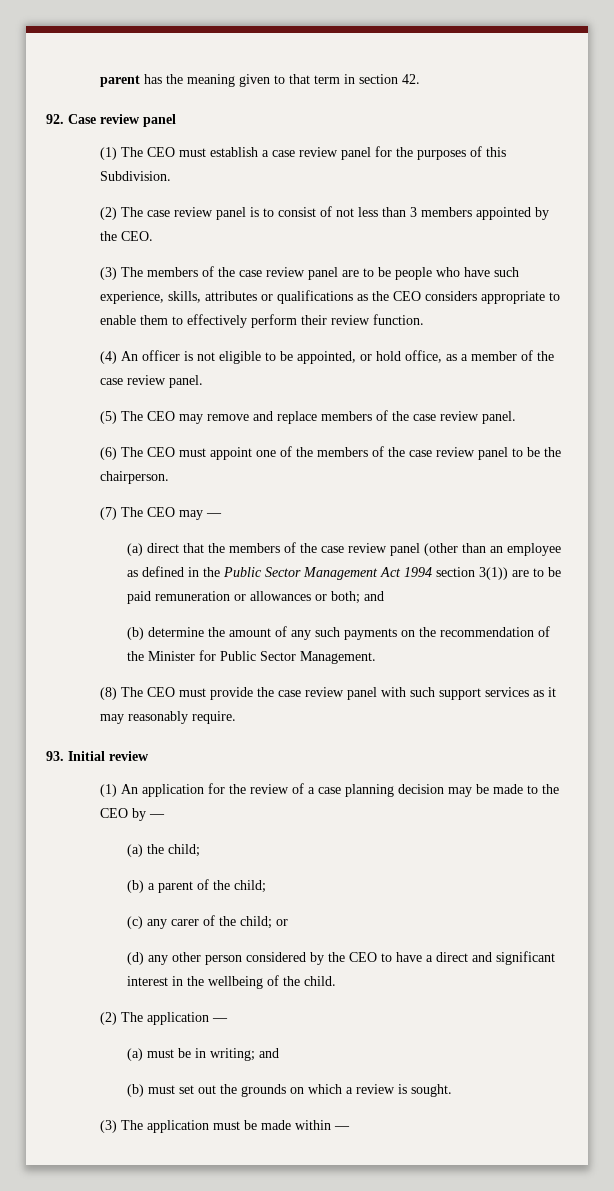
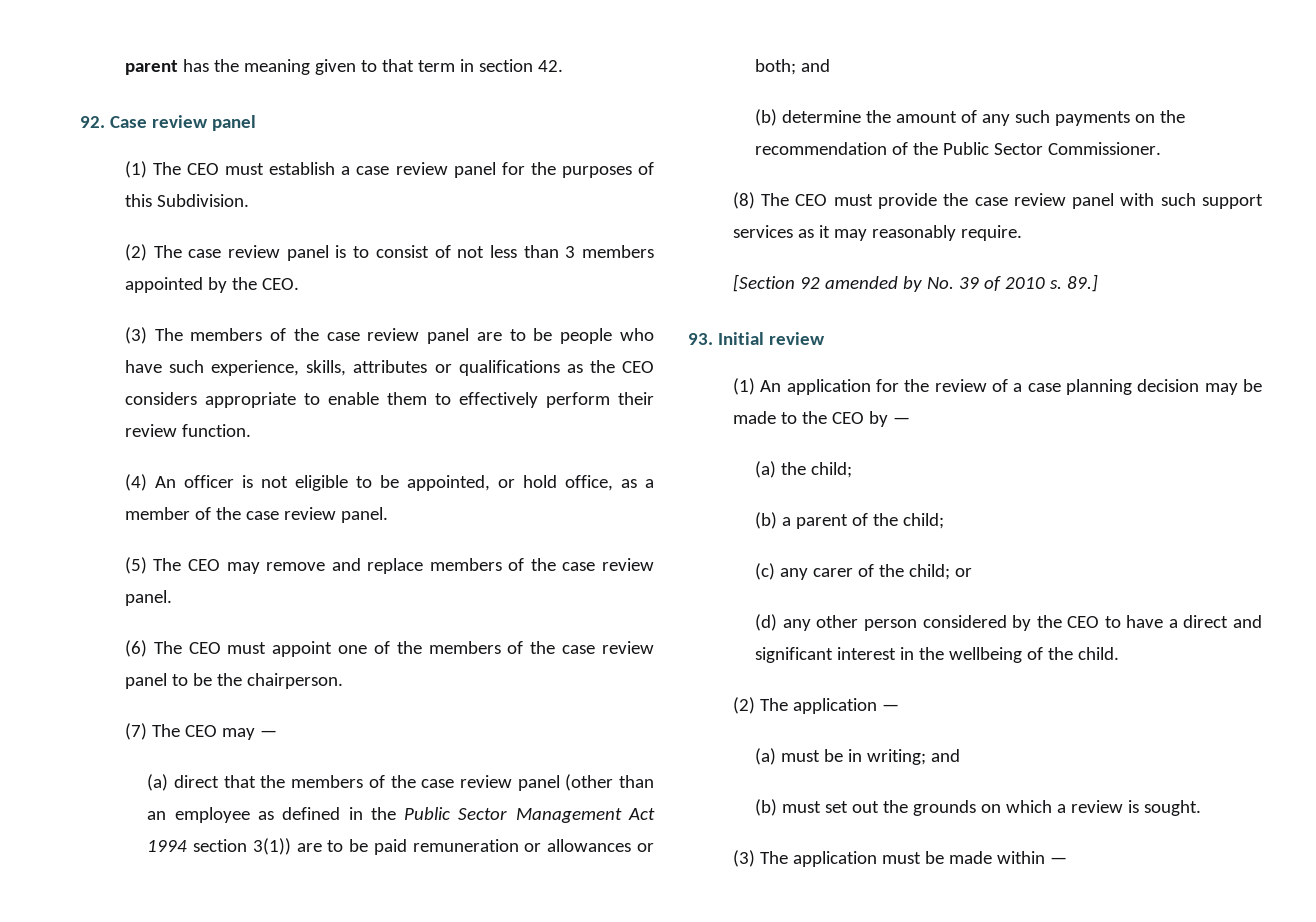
[148,650,377,664] Minister for Public Sector Management. -> [943,142,1162,155] Public Sector Commissioner.
(237, 717) none -> [732,274,1098,292] // [Section 92 amended by No. 39 of 2010 s. 89.]

